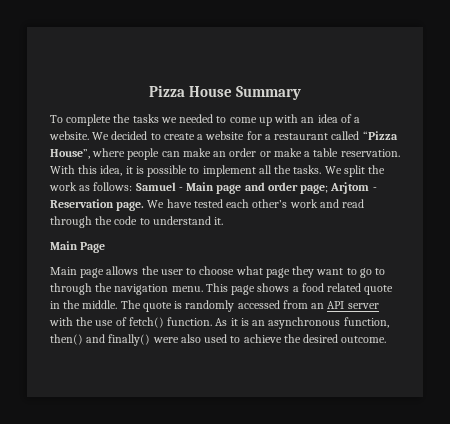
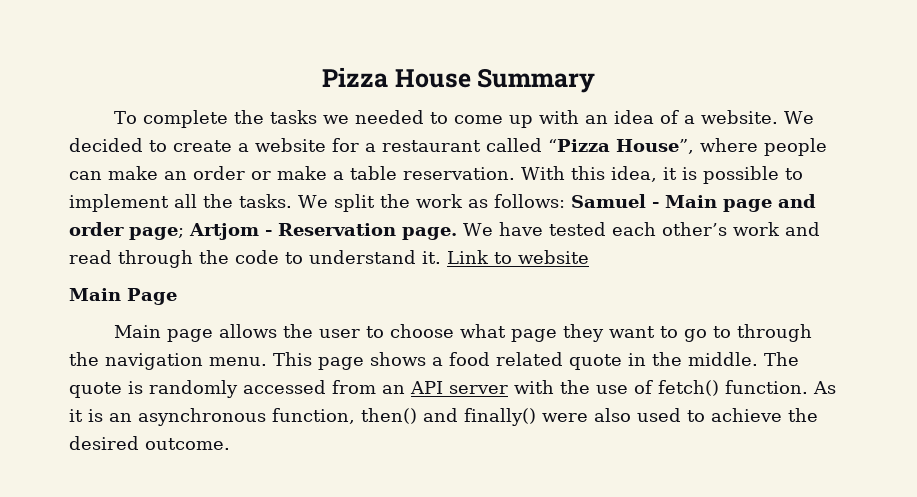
[330,182,370,194] Arjtom -> [189,223,259,240] Artjom
(224, 221) none -> [447,250,589,264] Link to website

